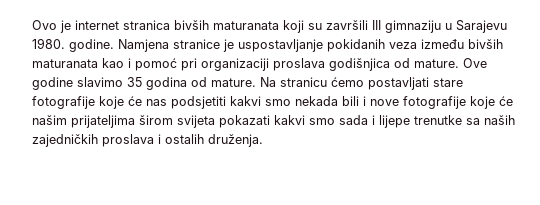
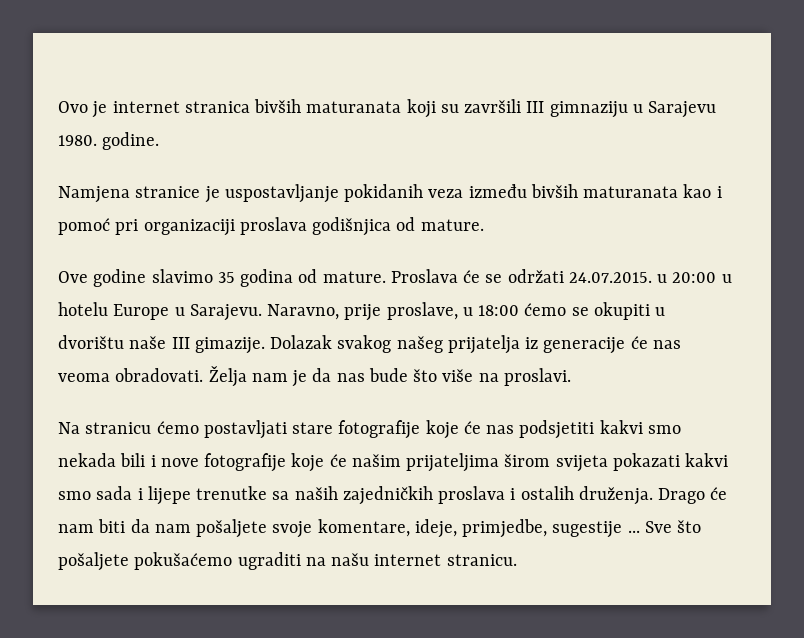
(114, 45) none -> (160, 141) //
(459, 63) none -> (484, 225) //
(256, 82) none -> [390,269,732,283] [58,302,666,321] [58,335,681,354] [58,366,571,387] Proslava će se održati 24.07.2015. u 20:00 u hotelu Europe u Sarajevu. Naravno, prije proslave, u 18:00 ćemo se okupiti u dvorištu naše III gimazije. Dolazak svakog našeg prijatelja iz generacije će nas veoma obradovati. Želja nam je da nas bude što više na proslavi. //
(263, 140) none -> [658,487,728,504] [58,519,702,538] [58,552,517,571] Drago će nam biti da nam pošaljete svoje komentare, ideje, primjedbe, sugestije ... Sve što pošaljete pokušaćemo ugraditi na našu internet stranicu.

